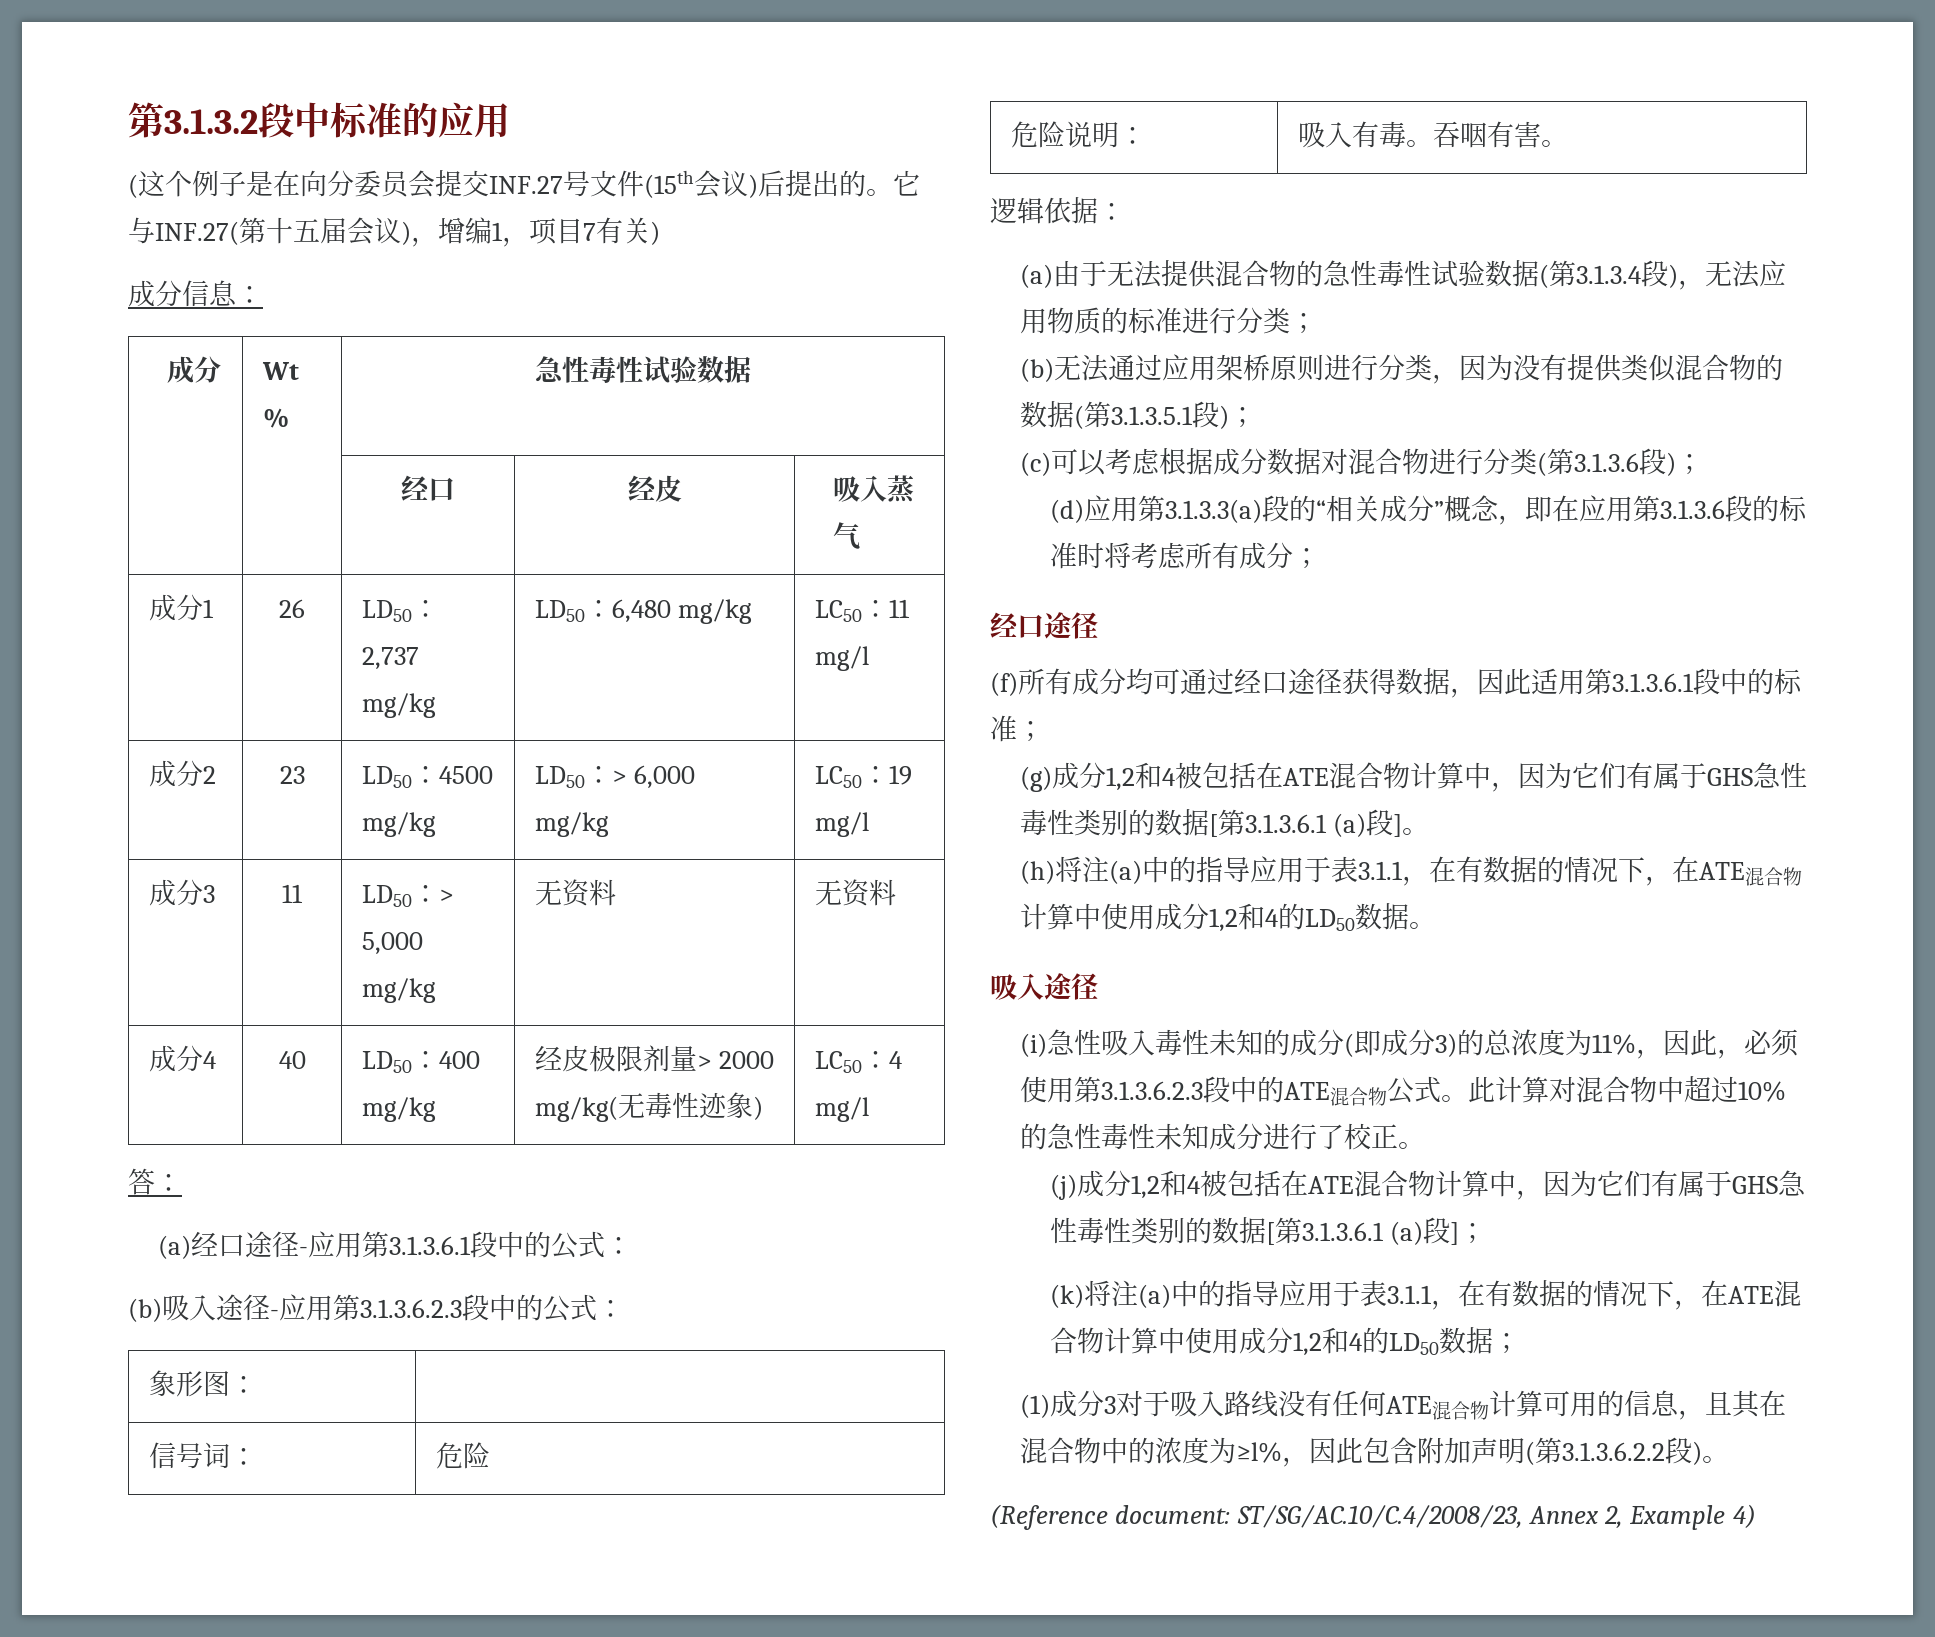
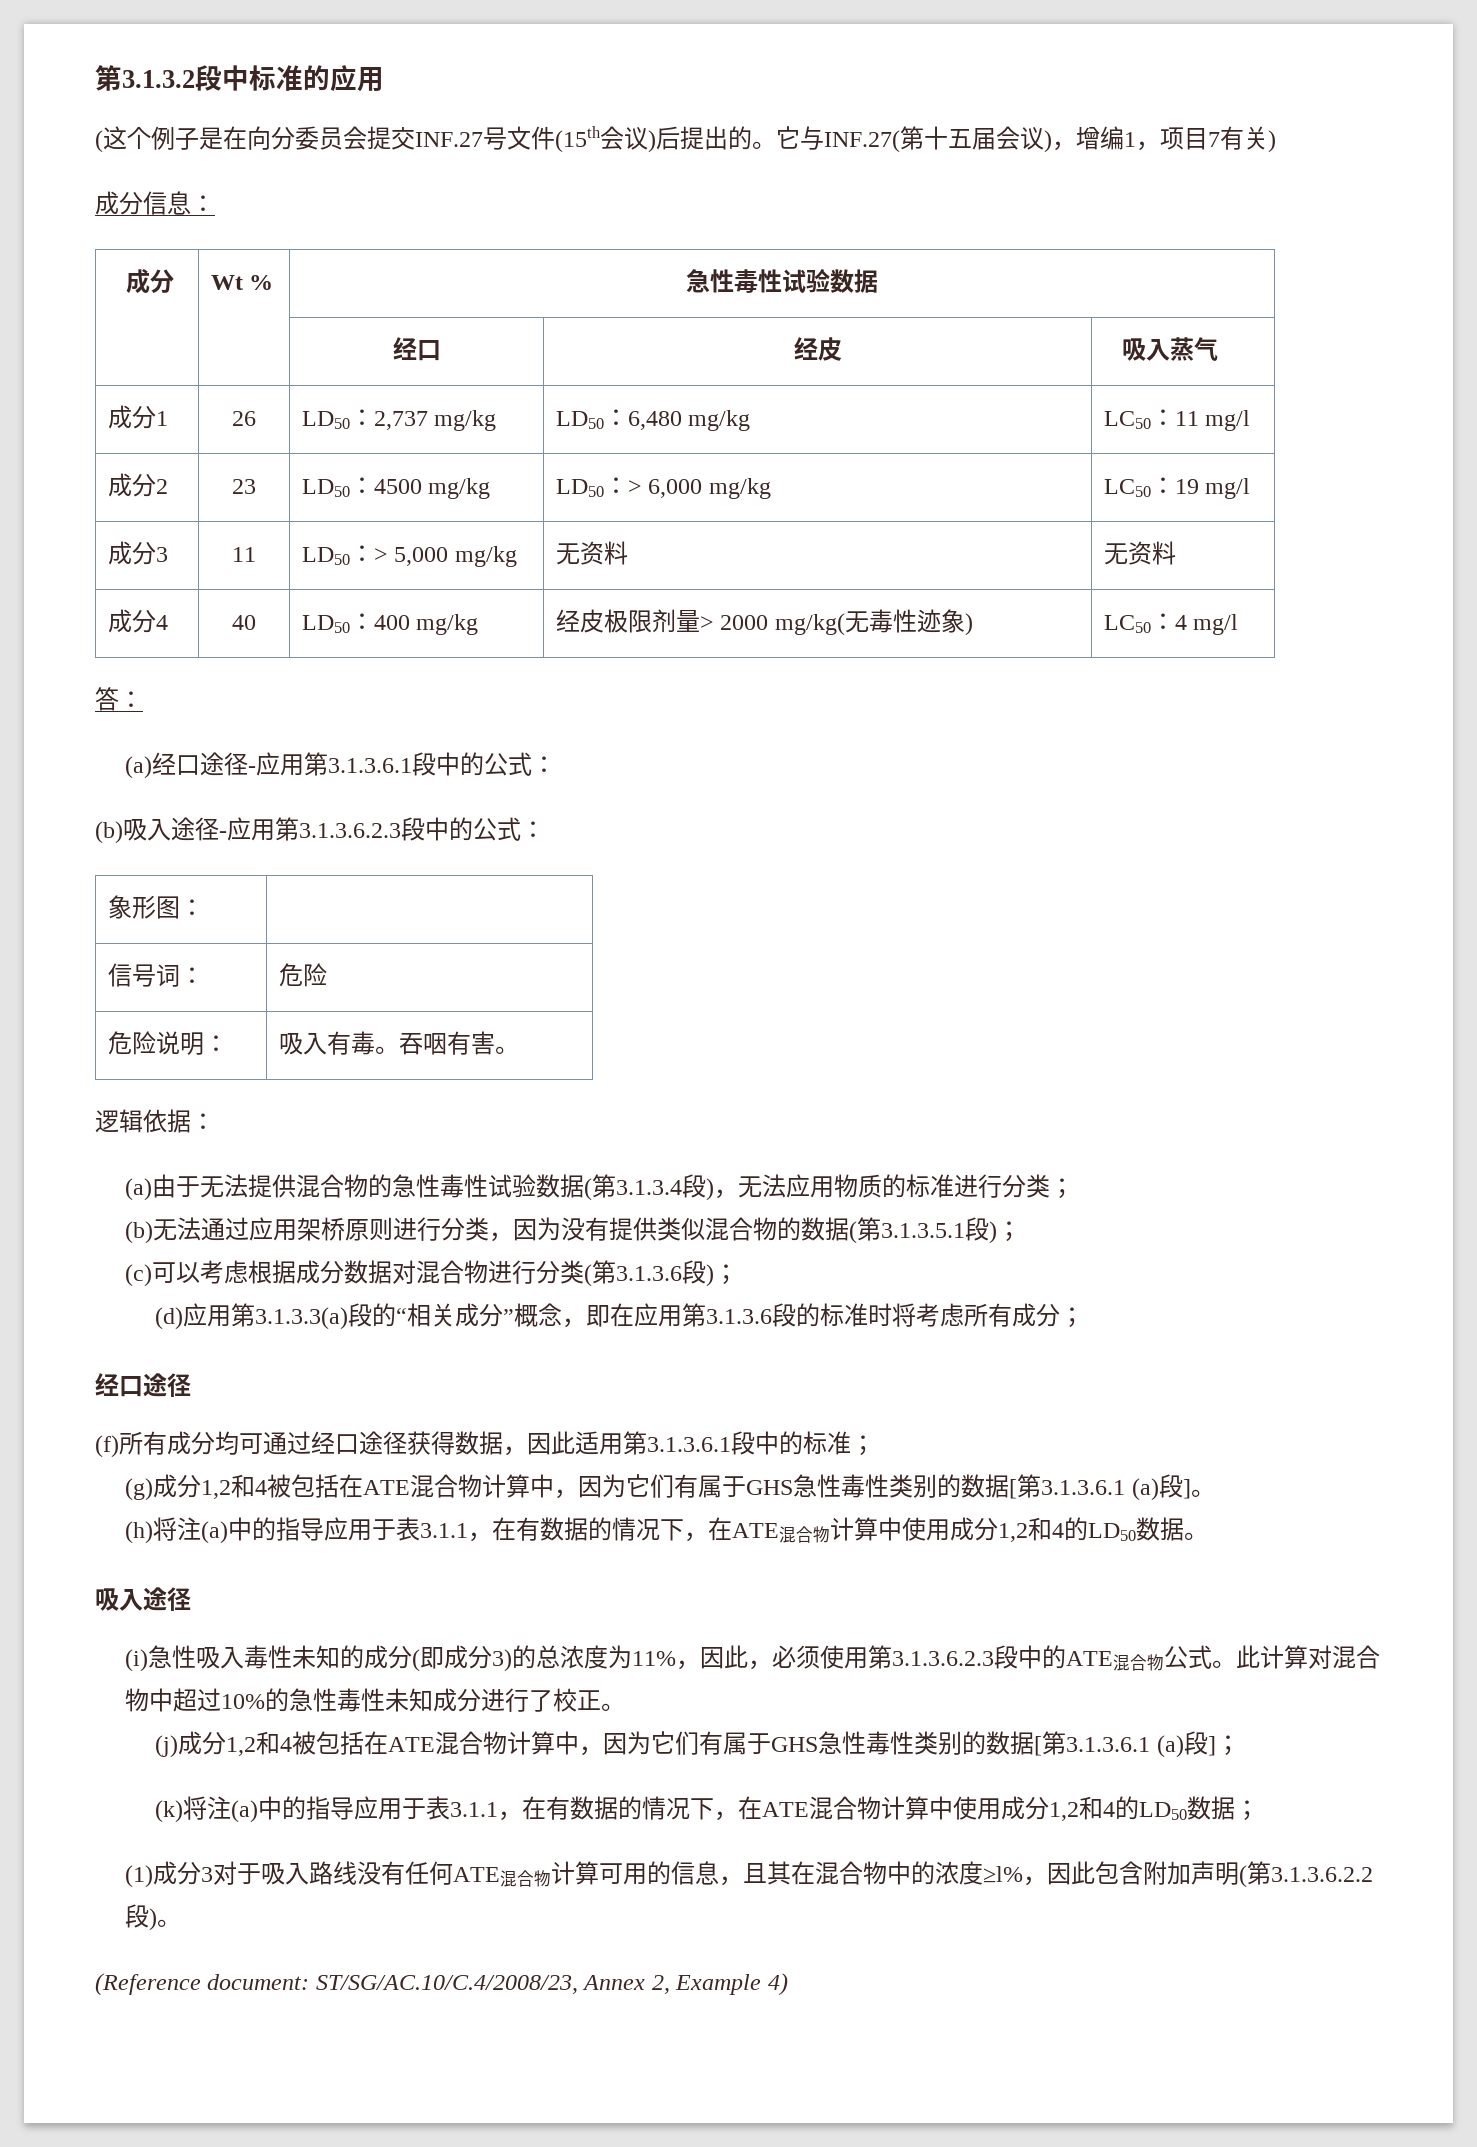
[1208,1437,1236,1464] 为 -> (984, 1873) none

